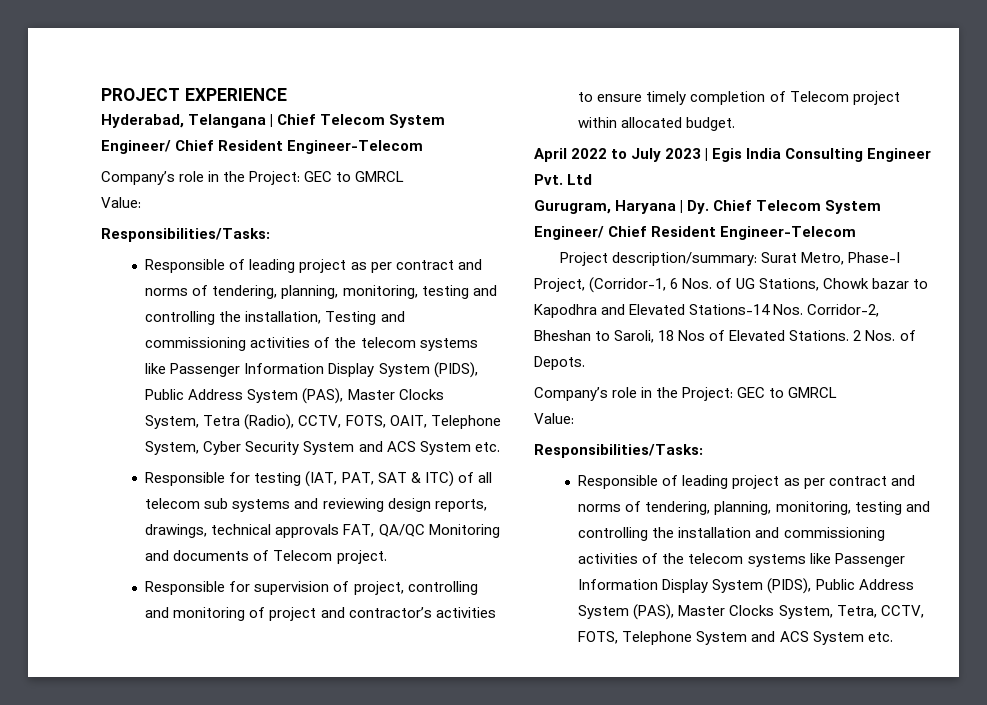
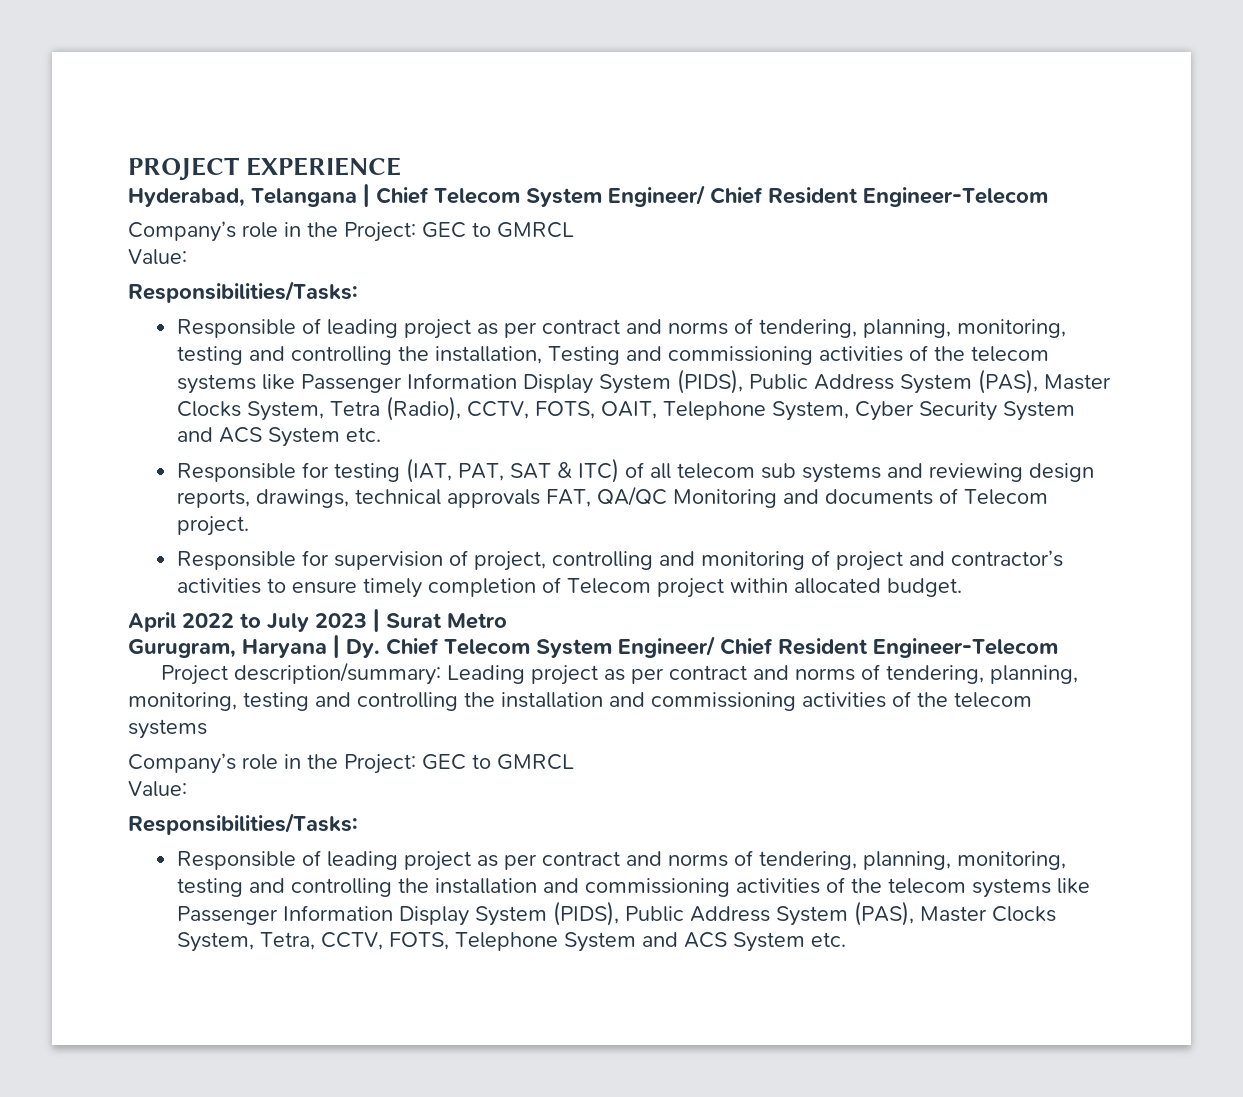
[712,148,932,162] [534,174,593,185] Egis India Consulting Engineer Pvt. Ltd -> [386,613,507,629] Surat Metro
[761,252,901,265] [534,277,929,293] [534,304,880,318] [534,330,916,343] [534,356,585,370] Surat Metro, Phase-I Project, (Corridor-1, 6 Nos. of UG Stations, Chowk bazar to Kapodhra and Elevated Stations-14 Nos. Corridor-2, Bheshan to Saroli, 18 Nos of Elevated Stations. 2 Nos. of Depots. -> [447,664,1079,685] [128,691,1032,711] [128,719,207,739] Leading project as per contract and norms of tendering, planning, monitoring, testing and controlling the installation and commissioning activities of the telecom systems

